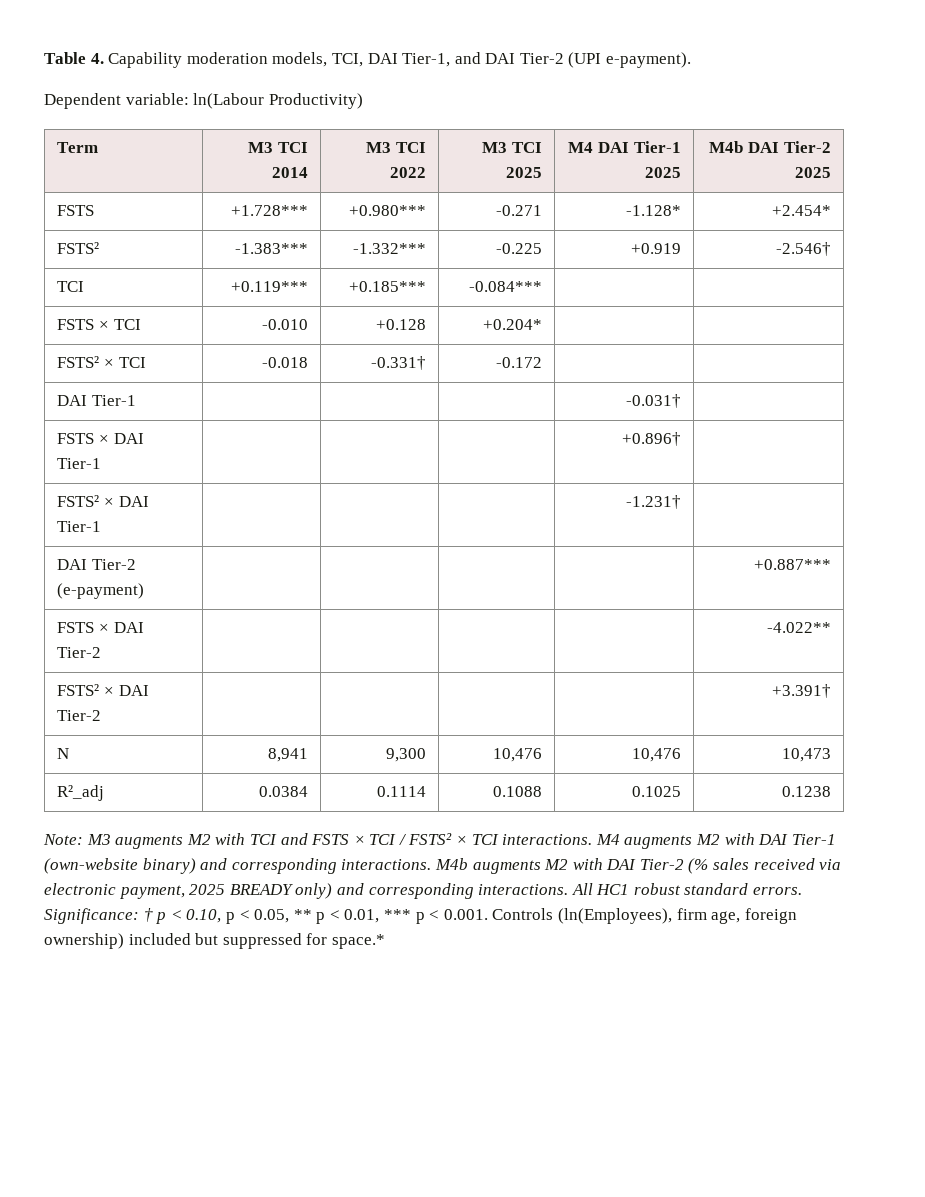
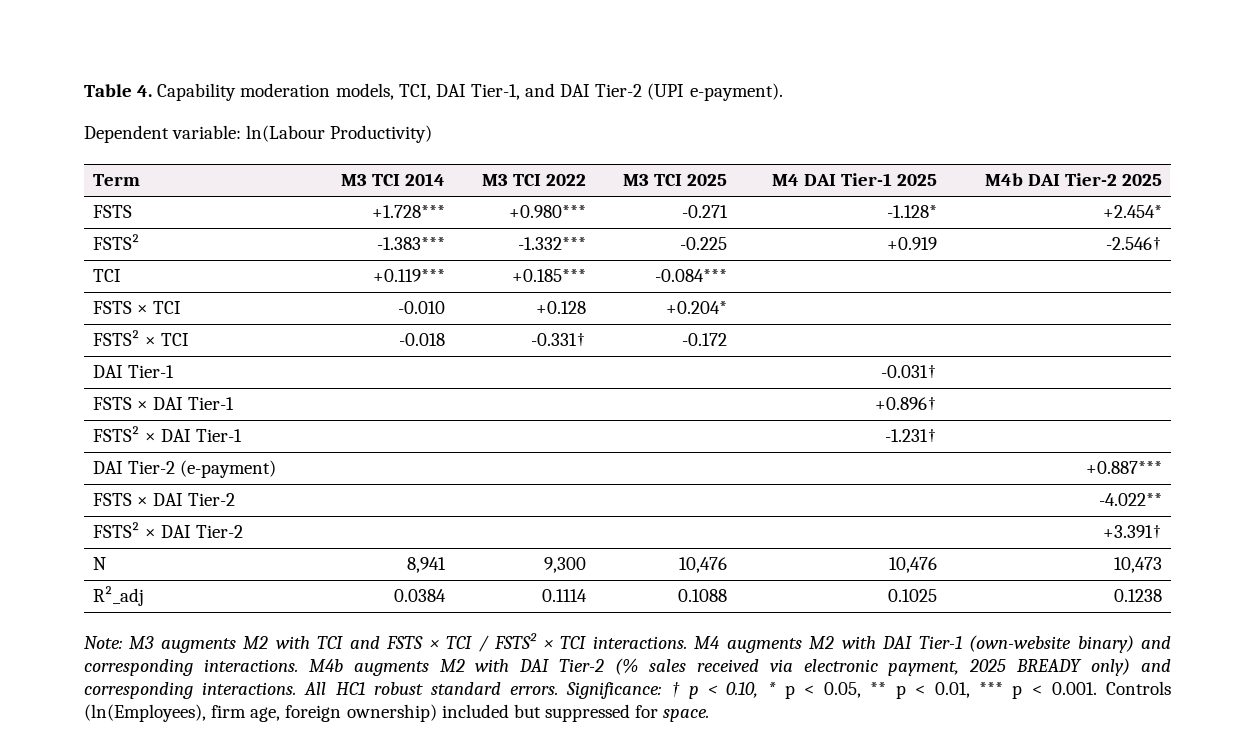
(222, 916) none -> [767,682,776,695] *
[331,934,385,949] space.* -> [663,709,710,722] space.

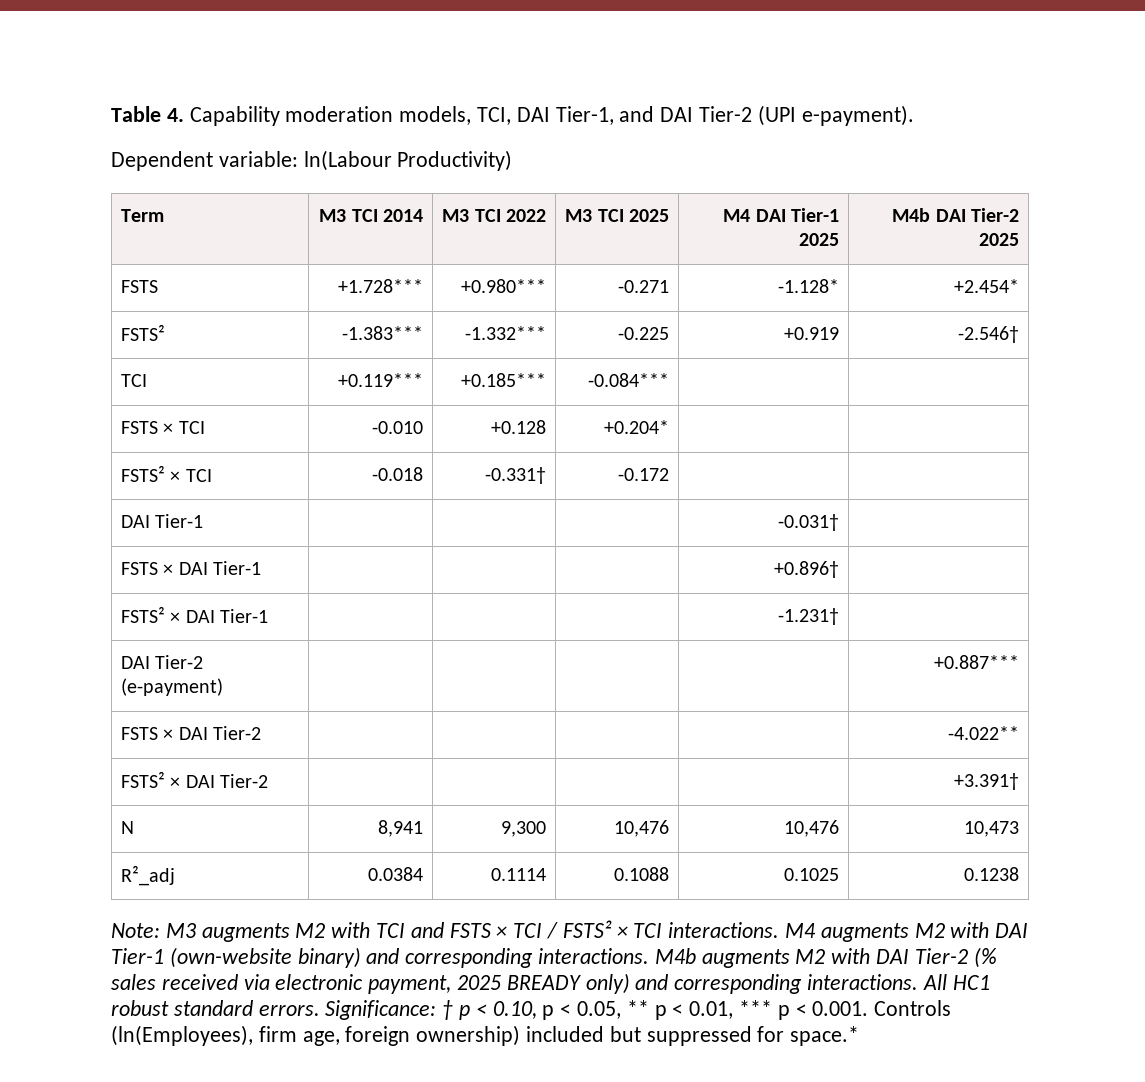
[767,682,776,695] * -> (537, 1010) none
[663,709,710,722] space. -> [790,1026,860,1046] space.*

